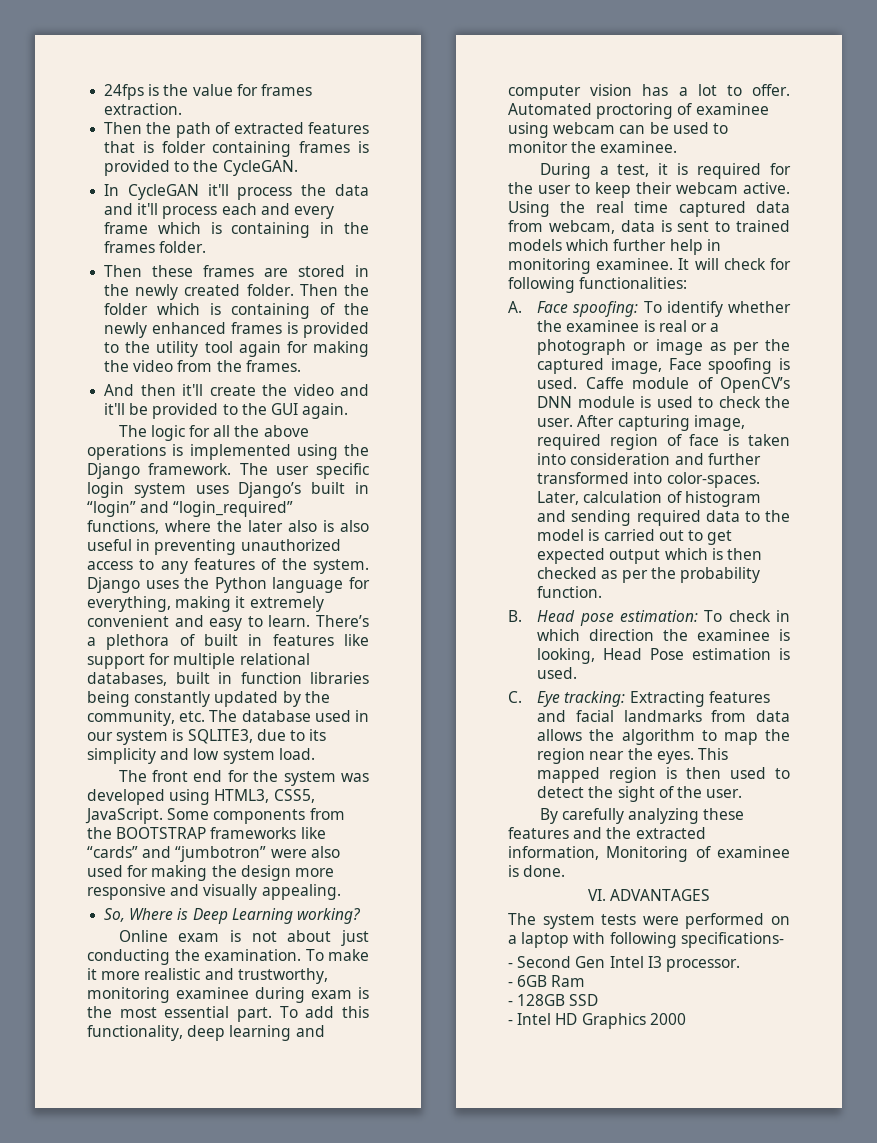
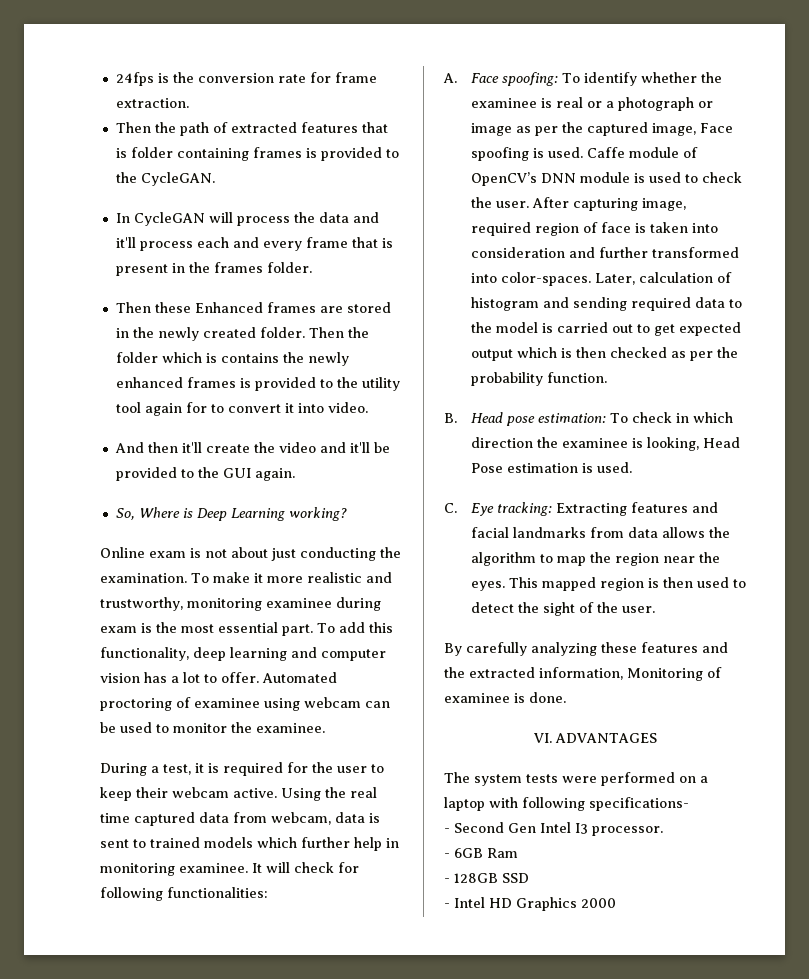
[192,84,312,96] value for frames -> [197,72,377,83] conversion rate for frame
[207,184,229,196] it'll -> [208,212,233,223] will
[157,222,311,238] which is containing -> [351,237,393,248] [115,264,168,276] that is present
(194, 271) none -> [194,302,263,313] Enhanced
[231,303,336,319] containing of -> [220,353,279,363] contains
[313,341,369,357] [104,360,301,372] making the video from the frames. -> [210,402,368,413] to convert it into video.
[118,425,309,441] [87,444,369,460] [87,463,369,479] [87,482,369,498] [87,501,294,517] [87,520,369,534] [87,539,341,555] [87,558,369,574] [87,577,370,593] [87,596,324,612] [87,615,369,631] [87,634,369,650] [87,653,310,669] [87,672,369,686] [87,691,330,707] [87,710,369,726] [87,729,327,745] [87,748,315,764] [118,770,369,786] [87,789,315,805] [85,808,345,824] [87,827,326,839] [87,846,340,862] [87,865,334,881] [87,884,341,900] // The logic for all the above operations is implemented using the Django framework. The user specific login system uses Django’s built in “login” and “login_required” functions, where the later also is also useful in preventing unauthorized access to any features of the system. Django uses the Python language for everything, making it extremely convenient and easy to learn. There’s a plethora of built in features like support for multiple relational databases, built in function libraries being constantly updated by the community, etc. The database used in our system is SQLITE3, due to its simplicity and low system load. // The front end for the system was developed using HTML3, CSS5, JavaScript. Some components from the BOOTSTRAP frameworks like “cards” and “jumbotron” were also used for making the design more responsive and visually appealing. -> (295, 474) none

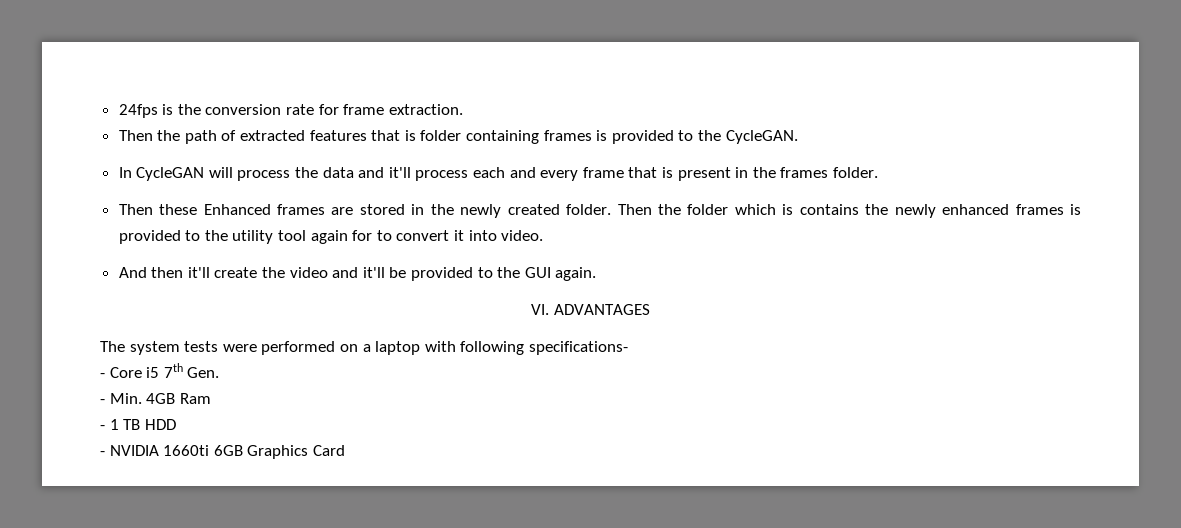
[115,507,347,521] [100,547,401,561] [100,572,392,583] [100,597,381,611] [100,622,393,636] [100,647,386,661] [100,672,337,683] [100,697,390,711] [100,722,325,733] [100,762,384,776] [100,787,377,801] [100,812,380,826] [100,837,399,851] [100,862,359,876] [100,887,268,901] [443,72,722,86] [470,97,713,111] [470,122,733,136] [470,147,698,161] [470,172,742,186] [470,197,686,211] [470,222,718,236] [470,247,739,258] [470,272,732,286] [470,297,742,311] [470,322,741,336] [470,347,738,361] [470,372,607,386] [444,412,733,426] [470,437,740,451] [470,462,632,473] [444,502,718,516] [470,527,730,538] [470,552,720,566] [470,577,746,591] [470,602,655,616] [444,642,728,656] [444,667,722,681] [444,692,566,703] // So, Where is Deep Learning working? // Online exam is not about just conducting the examination. To make it more realistic and trustworthy, monitoring examinee during exam is the most essential part. To add this functionality, deep learning and computer vision has a lot to offer. Automated proctoring of examinee using webcam can be used to monitor the examinee. // During a test, it is required for the user to keep their webcam active. Using the real time captured data from webcam, data is sent to trained models which further help in monitoring examinee. It will check for following functionalities: // A. Face spoofing: To identify whether the examinee is real or a photograph or image as per the captured image, Face spoofing is used. Caffe module of OpenCV’s DNN module is used to check the user. After capturing image, required region of face is taken into consideration and further transformed into color-spaces. Later, calculation of histogram and sending required data to the model is carried out to get expected output which is then checked as per the probability function. // B. Head pose estimation: To check in which direction the examinee is looking, Head Pose estimation is used. // C. Eye tracking: Extracting features and facial landmarks from data allows the algorithm to map the region near the eyes. This mapped region is then used to detect the sight of the user. // By carefully analyzing these features and the extracted information, Monitoring of examinee is done. -> (597, 274) none
[454,822,663,836] [444,848,483,858] Second Gen Intel I3 processor. // - 6GB -> [109,363,220,378] [100,393,176,404] Core i5 7th Gen. // - Min. 4GB
[454,873,529,883] [444,897,616,911] 128GB SSD // - Intel HD Graphics 2000 -> [109,419,176,430] [100,445,345,459] 1 TB HDD // - NVIDIA 1660ti 6GB Graphics Card

